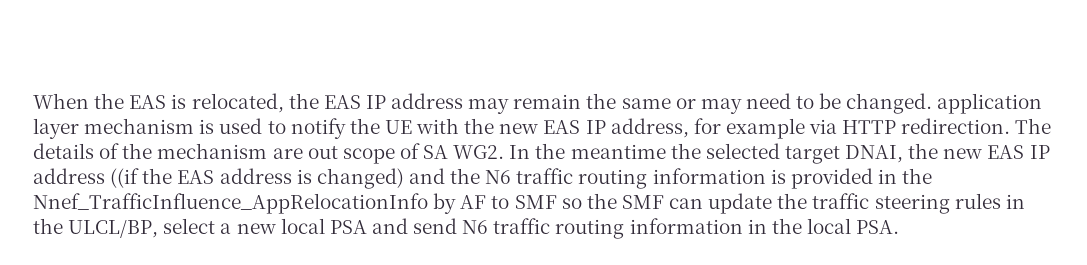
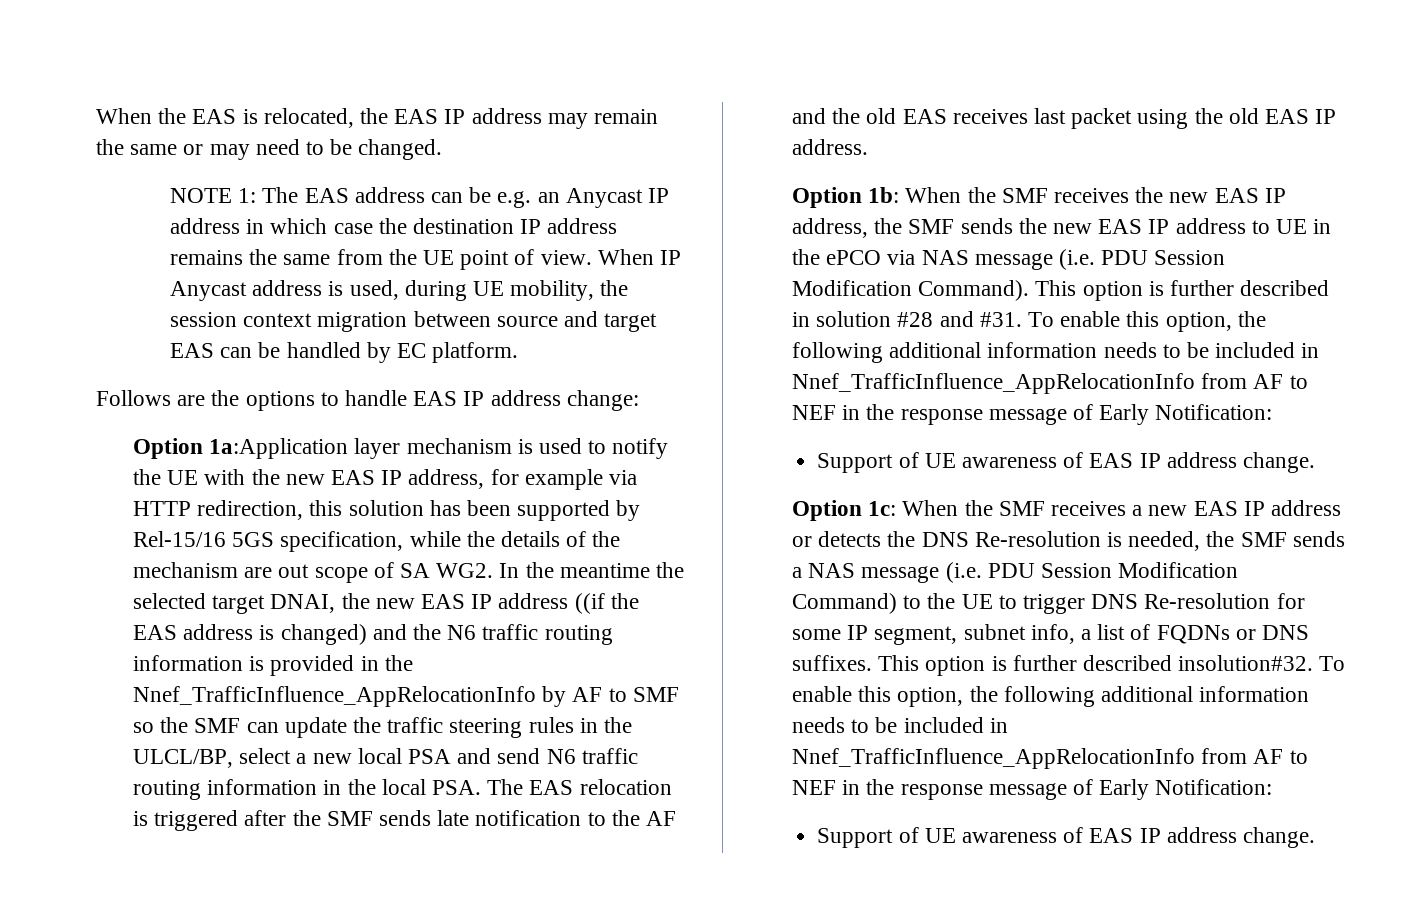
[937,93,1043,114] application -> [169,187,670,208] [169,218,618,234] [169,249,682,270] [169,280,629,301] [169,311,658,332] [169,342,519,363] [96,390,639,411] [132,438,349,459] // NOTE 1: The EAS address can be e.g. an Anycast IP address in which case the destination IP address remains the same from the UE point of view. When IP Anycast address is used, during UE mobility, the session context migration between source and target EAS can be handled by EC platform. // Follows are the options to handle EAS IP address change: // Option 1a:Application
[901,118,1052,134] redirection. The -> [197,500,641,521] [132,531,495,552] redirection, this solution has been supported by Rel-15/16 5GS specification, while the
(900, 227) none -> [487,779,672,795] [132,810,677,831] [791,108,1337,129] [791,139,868,155] [791,187,1286,208] [791,218,1332,238] [791,249,1226,270] [791,280,1330,301] [791,311,1266,332] [791,342,1320,363] [791,373,1308,394] [791,404,1273,425] [817,452,1315,473] [791,500,1342,521] [791,531,1345,551] [791,562,1239,583] [791,593,1305,614] [791,624,1310,645] [791,655,1346,676] [791,686,1310,707] [791,717,1008,733] [791,748,1308,769] [791,779,1273,800] [817,827,1315,848] The EAS relocation is triggered after the SMF sends late notification to the AF and the old EAS receives last packet using the old EAS IP address. // Option 1b: When the SMF receives the new EAS IP address, the SMF sends the new EAS IP address to UE in the ePCO via NAS message (i.e. PDU Session Modification Command). This option is further described in solution #28 and #31. To enable this option, the following additional information needs to be included in Nnef_TrafficInfluence_AppRelocationInfo from AF to NEF in the response message of Early Notification: // Support of UE awareness of EAS IP address change. // Option 1c: When the SMF receives a new EAS IP address or detects the DNS Re-resolution is needed, the SMF sends a NAS message (i.e. PDU Session Modification Command) to the UE to trigger DNS Re-resolution for some IP segment, subnet info, a list of FQDNs or DNS suffixes. This option is further described insolution#32. To enable this option, the following additional information needs to be included in Nnef_TrafficInfluence_AppRelocationInfo from AF to NEF in the response message of Early Notification: // Support of UE awareness of EAS IP address change.

